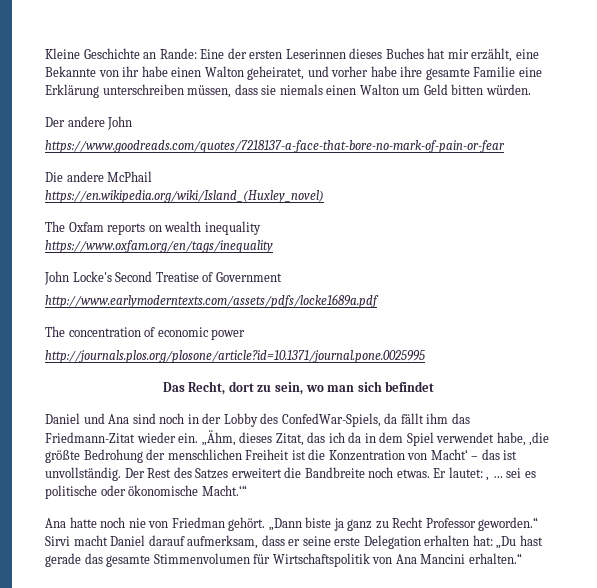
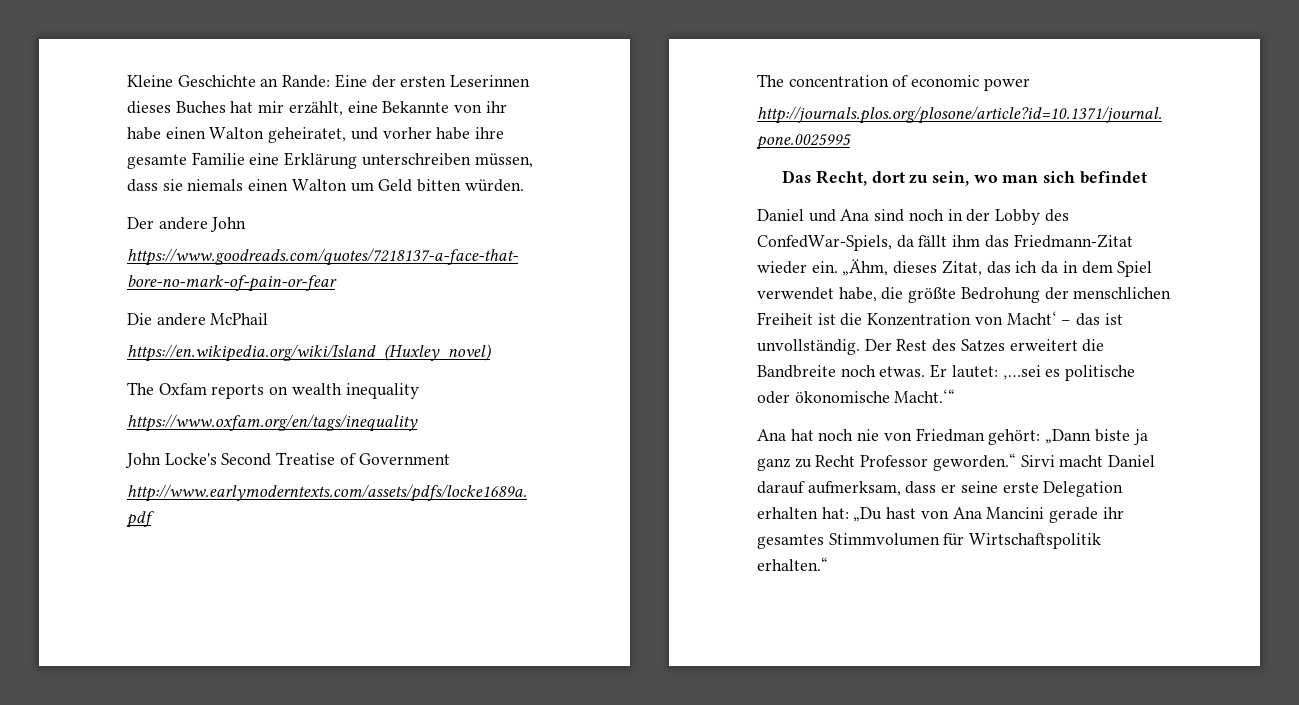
[529,432,550,446] ‚die -> [881,287,904,300] die
[486,468,522,481] ‚ … sei -> [1002,365,1041,380] ‚…sei
[69,517,97,528] hatte -> [790,429,814,441] hat
[228,517,266,531] gehört. -> [988,429,1041,445] gehört:
[45,553,466,567] gerade das gesamte Stimmenvolumen für Wirtschaftspolitik von Ana Mancini -> [920,507,1124,523] [757,533,1102,549] von Ana Mancini gerade ihr gesamtes Stimmvolumen für Wirtschaftspolitik

